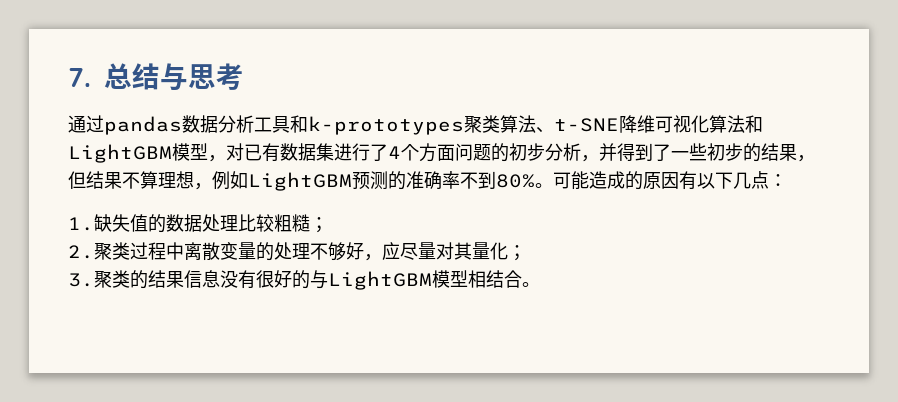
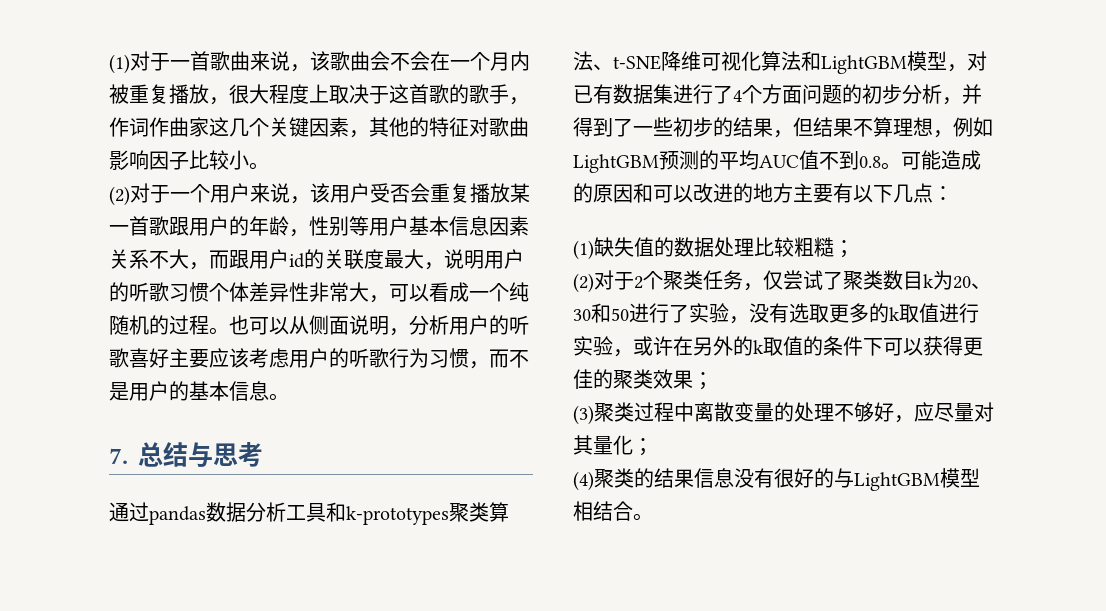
(68, 77) none -> [109,51,530,74] [109,84,529,105] [109,117,529,138] [109,150,269,170] [109,183,530,206] [109,216,529,237] [109,249,524,270] [109,282,529,303] [109,315,529,336] [109,348,529,369] [109,381,289,401] (1)对于一首歌曲来说，该歌曲会不会在一个月内被重复播放，很大程度上取决于这首歌的歌手，作词作曲家这几个关键因素，其他的特征对歌曲影响因子比较小。 // (2)对于一个用户来说，该用户受否会重复播放某一首歌跟用户的年龄，性别等用户基本信息因素关系不大，而跟用户id的关联度最大，说明用户的听歌习惯个体差异性非常大，可以看成一个纯随机的过程。也可以从侧面说明，分析用户的听歌喜好主要应该考虑用户的听歌行为习惯，而不是用户的基本信息。 //
[406,171,679,190] 准确率不到80%。可能造成的原因 -> [719,150,981,170] [573,183,833,203] 平均AUC值不到0.8。可能造成的原因和可以改进的地方主要
[68,217,94,231] 1. -> [573,240,594,260] (1)
[68,245,94,259] 2. -> [573,270,991,293] [573,303,979,324] [573,336,983,357] [573,369,713,390] [573,405,594,425] (2)对于2个聚类任务，仅尝试了聚类数目k为20、30和50进行了实验，没有选取更多的k取值进行实验，或许在另外的k取值的条件下可以获得更佳的聚类效果； // (3)
[68,273,94,287] 3. -> [573,471,594,491] (4)

